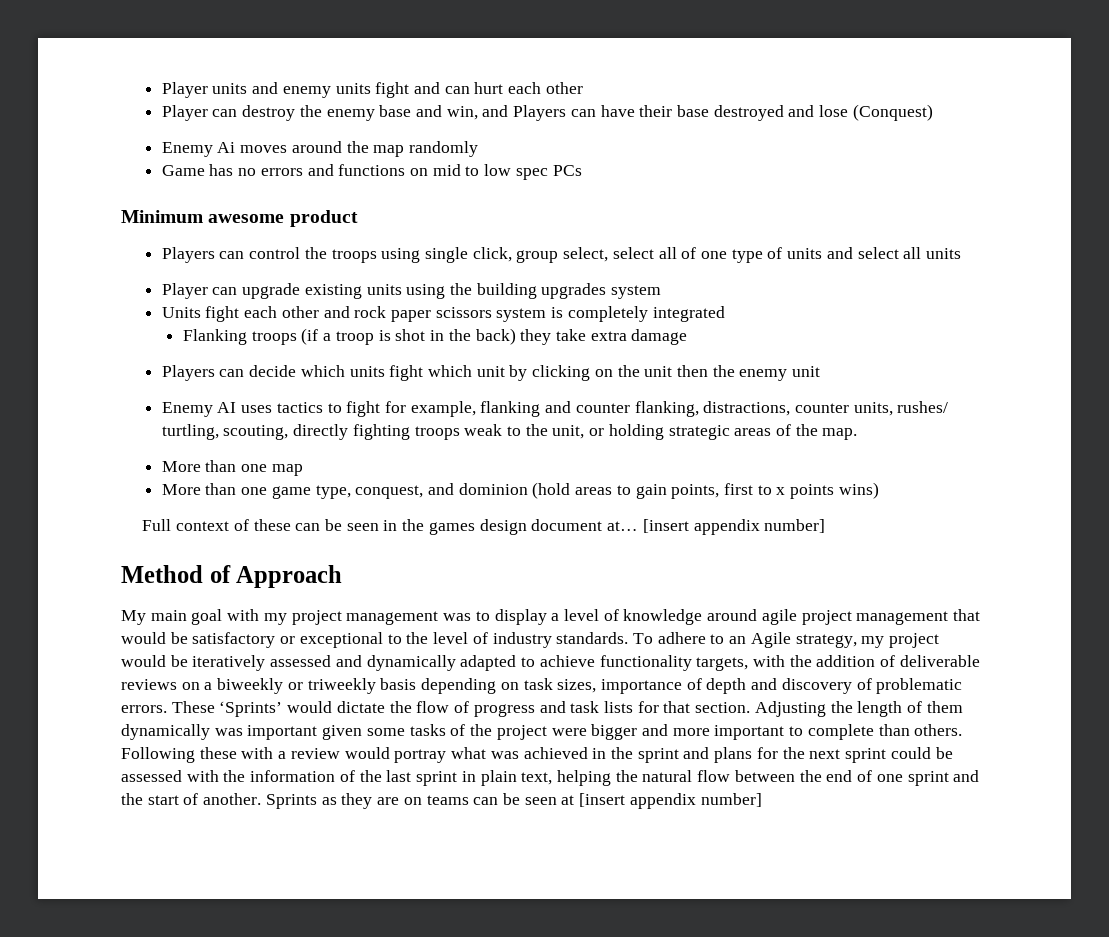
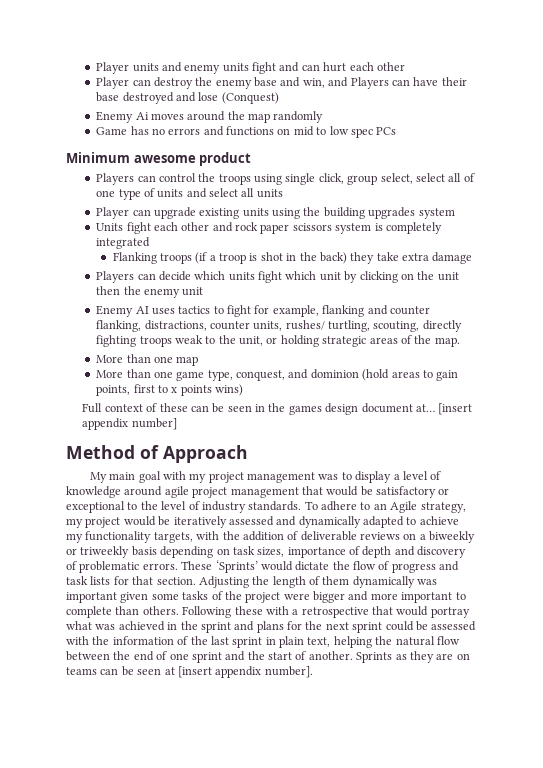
(595, 661) none -> [66,533,83,543] my
[290,748,340,759] review -> [301,606,393,618] retrospective that
[700,793,762,807] number] -> [264,666,313,678] number].

